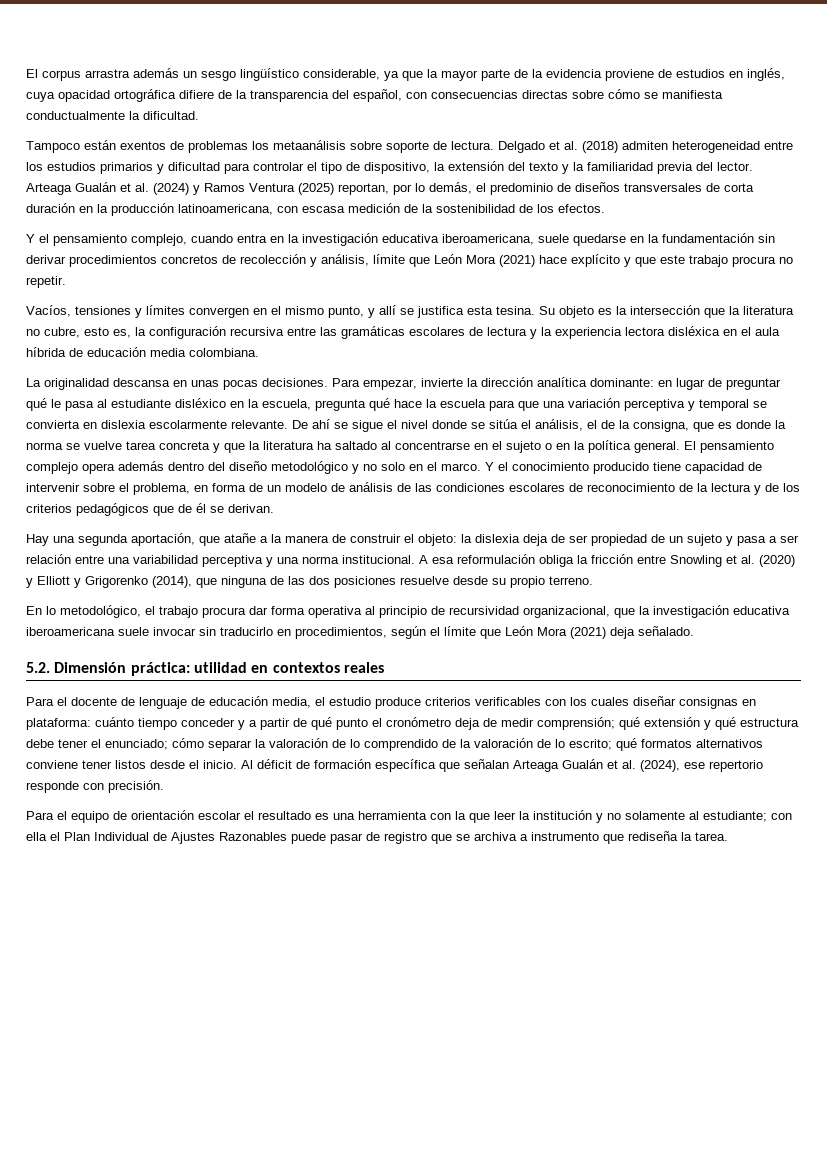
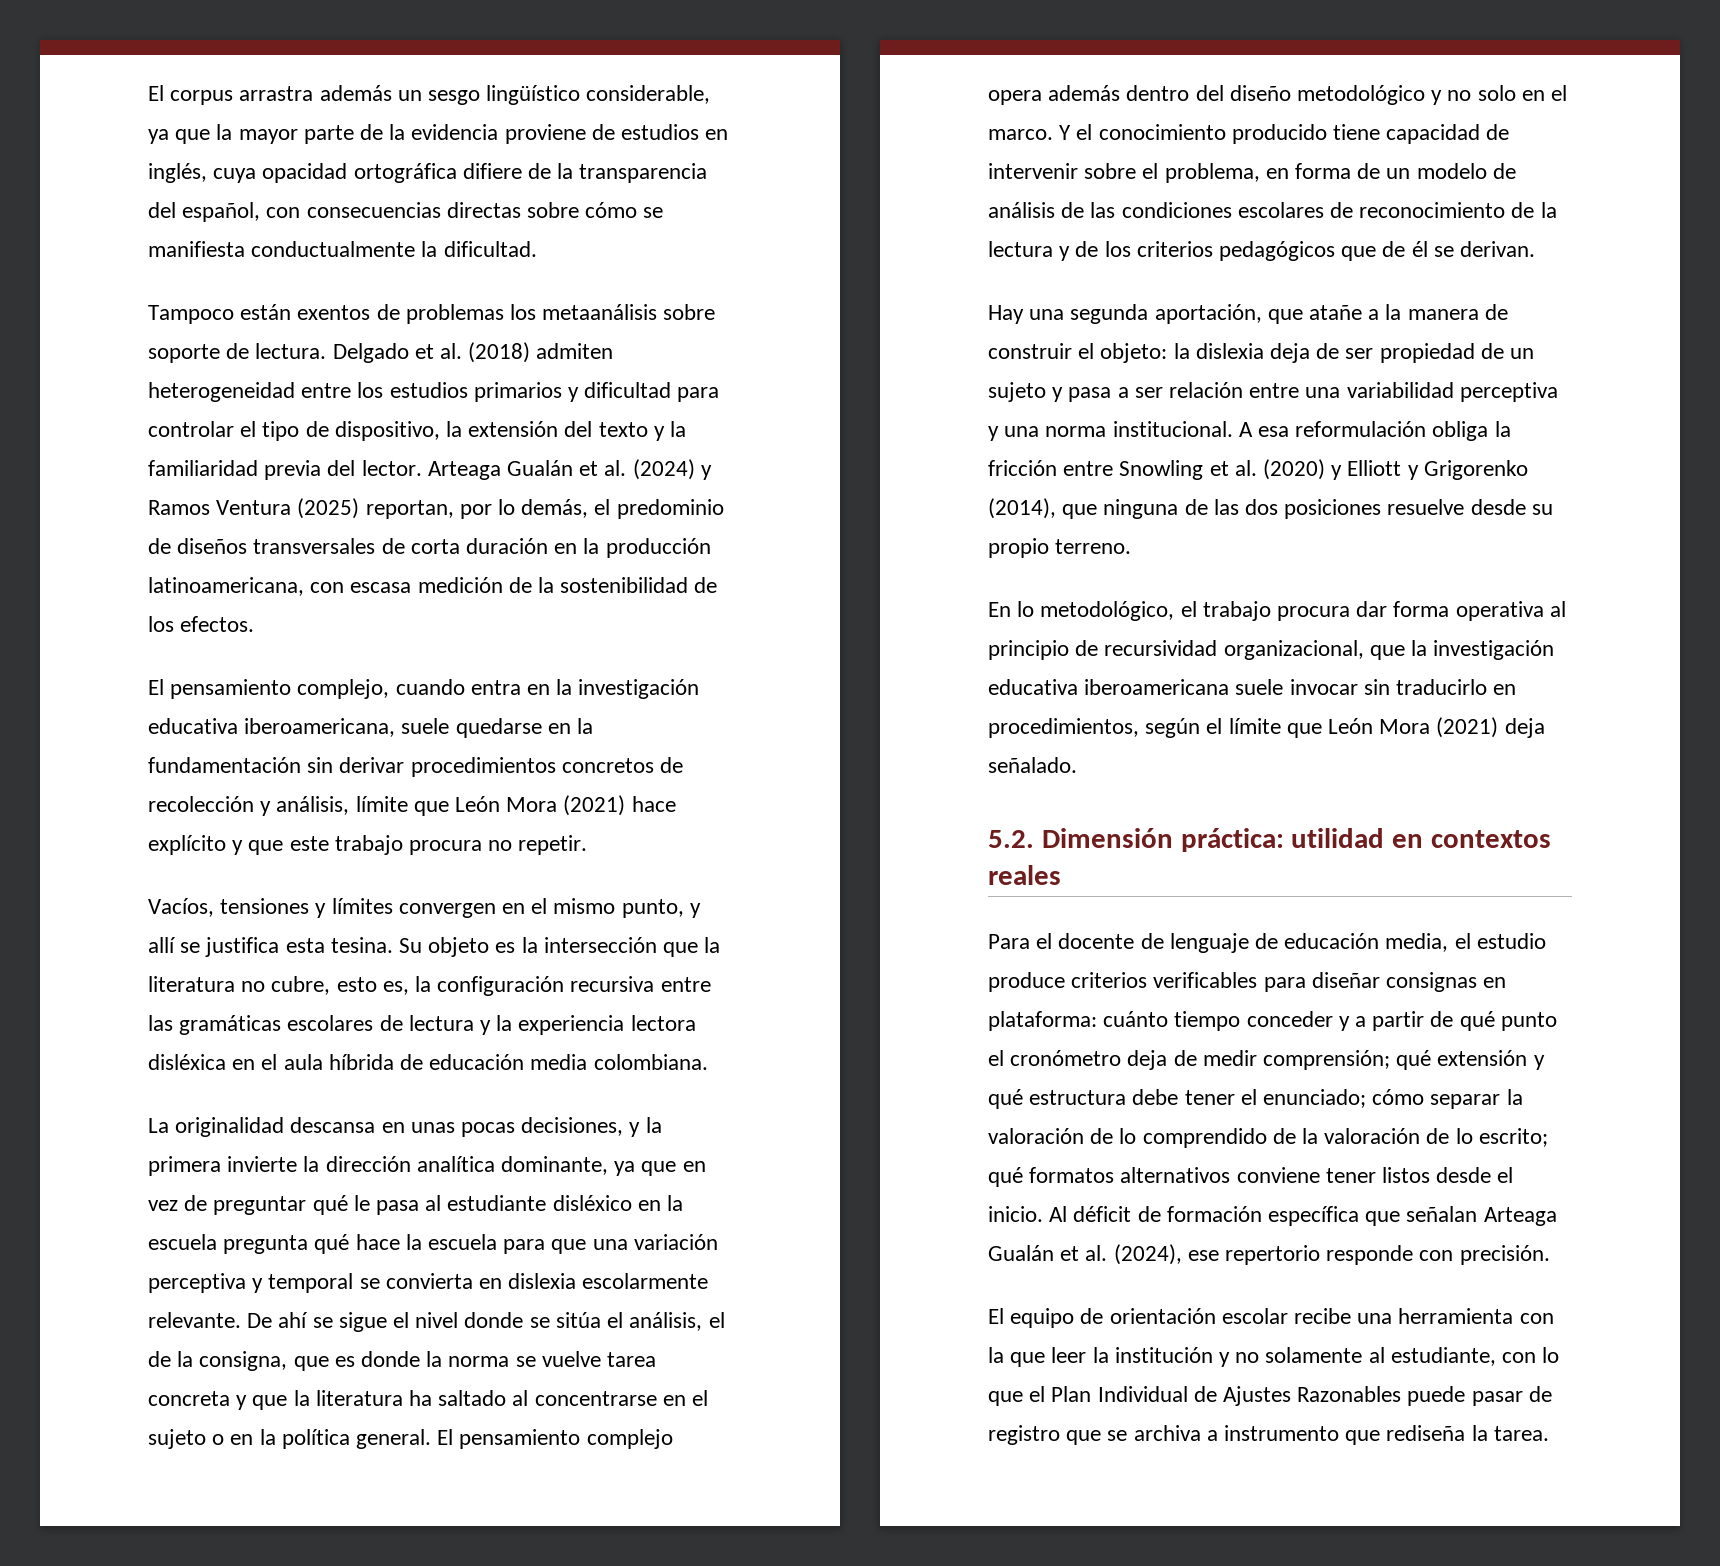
[26,234,49,243] Y el -> [148,679,164,695] El
[262,377,705,390] decisiones. Para empezar, invierte la dirección analítica dominante: en lugar -> [521,1117,662,1137] [148,1156,706,1176] [148,1200,178,1211] decisiones, y la primera invierte la dirección analítica dominante, ya que en vez
[262,399,311,410] escuela, -> [148,1234,217,1250] escuela
[545,697,629,706] con los cuales -> [1263,977,1306,992] para
[26,811,67,820] Para el -> [988,1308,1004,1324] El
[244,811,329,820] el resultado es -> [1294,1308,1352,1324] recibe
[703,811,792,822] [26,832,47,841] estudiante; con ella -> [1390,1347,1560,1366] [988,1391,1023,1406] estudiante, con lo que

